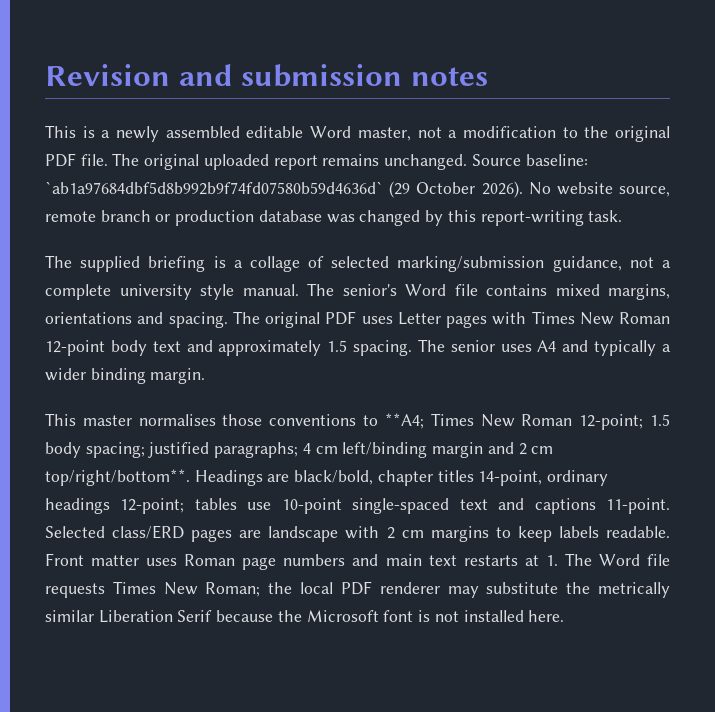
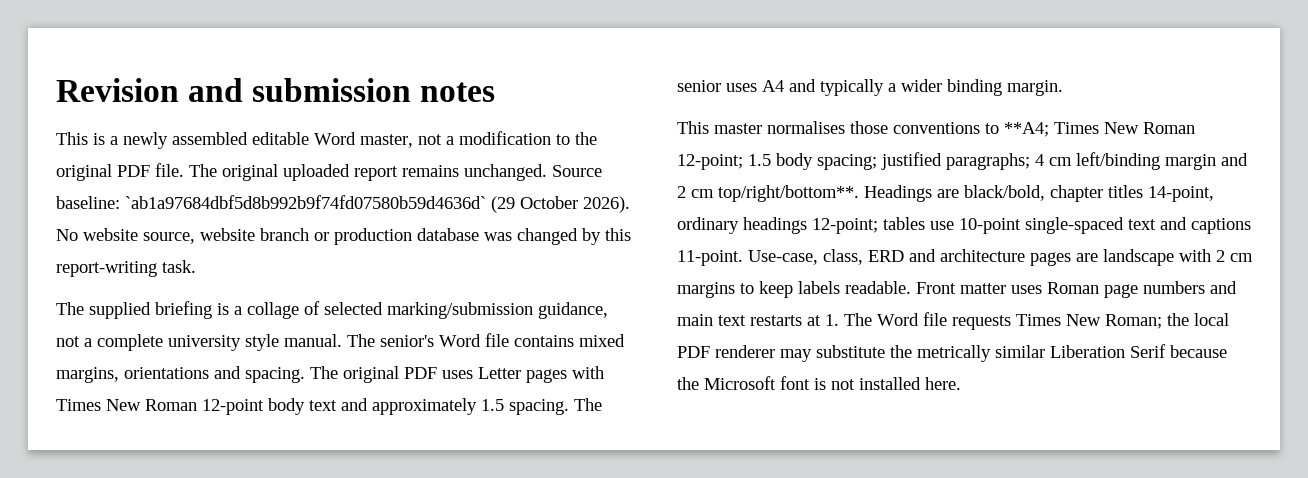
[45,211,96,222] remote -> [200,228,255,241] website
[45,525,185,539] Selected class/ERD -> [748,249,1025,265] Use-case, class, ERD and architecture

